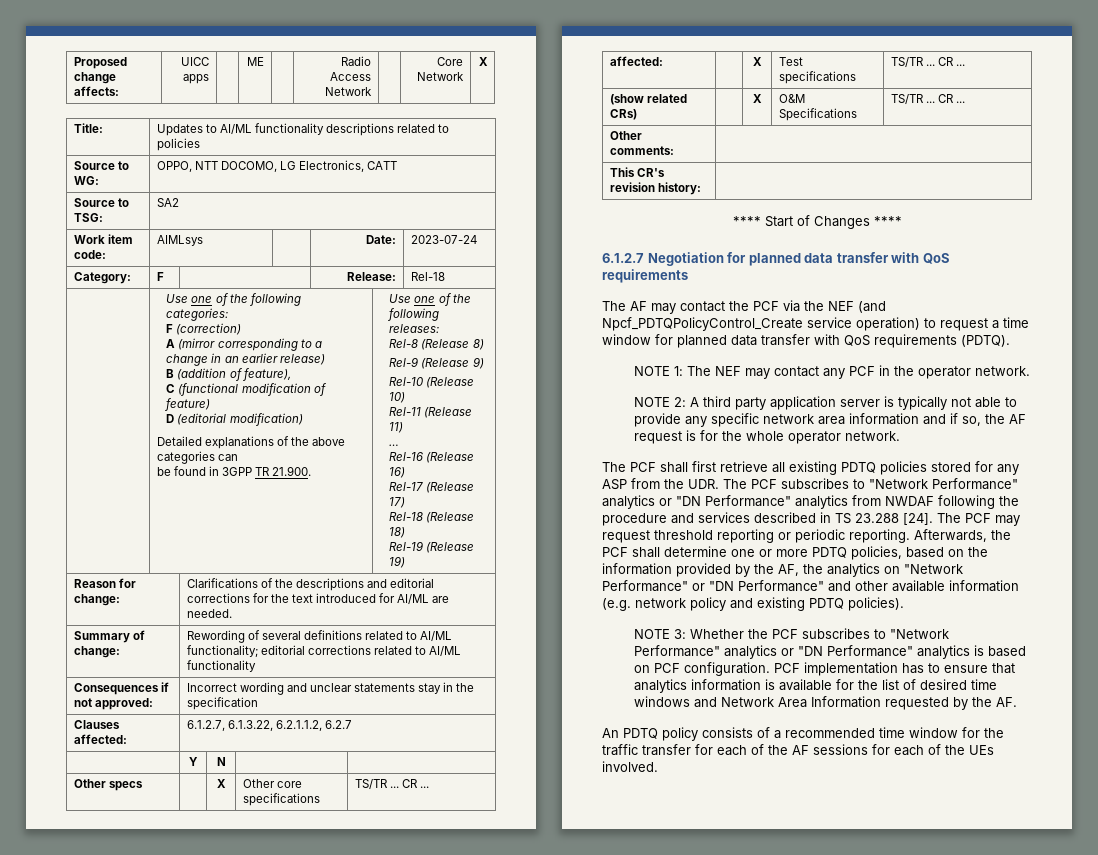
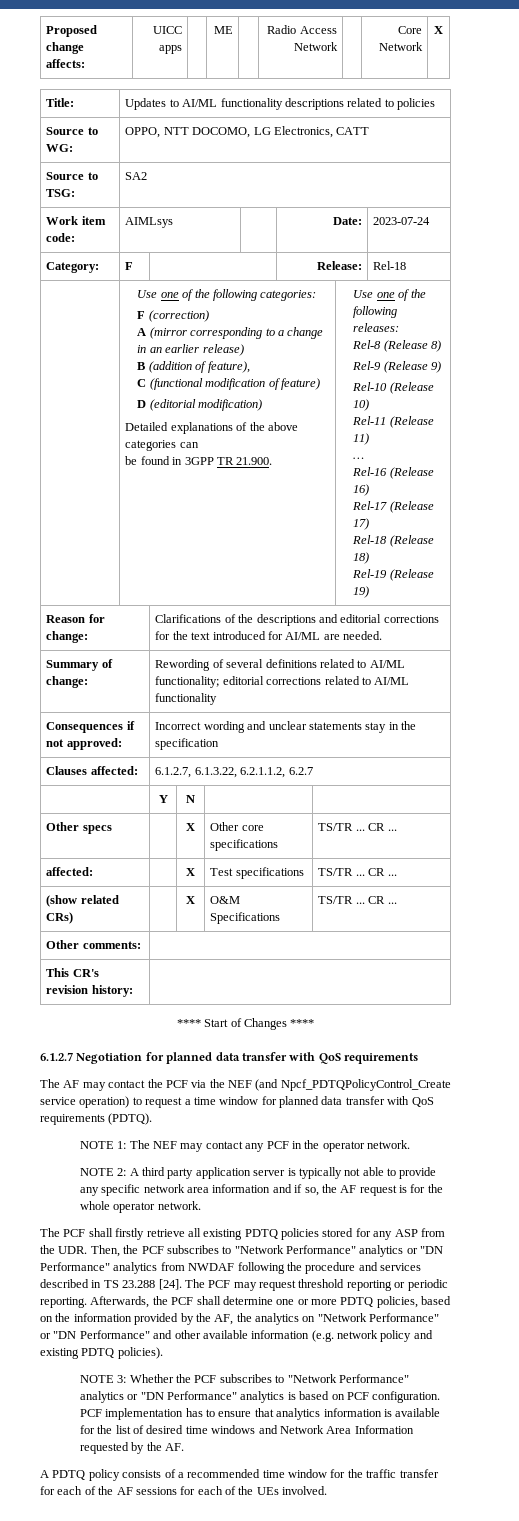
[692,461,716,472] first -> [115,1228,145,1240] firstly
[723,479,747,489] The -> [90,1245,139,1257] Then, the
[602,728,619,738] An -> [40,1470,49,1478] A

